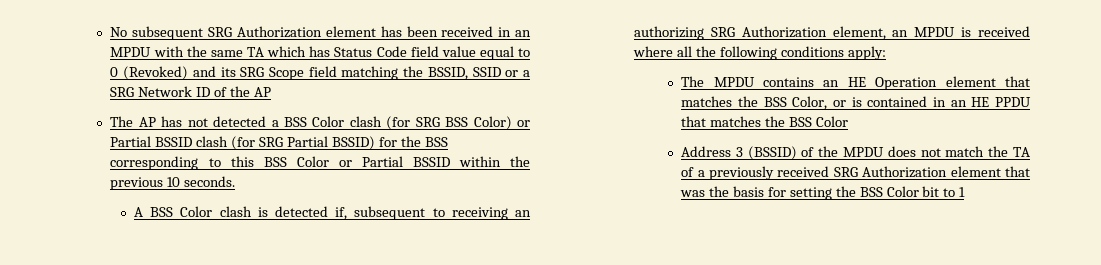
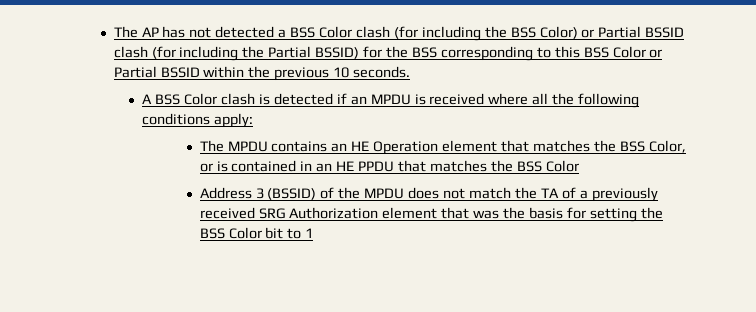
[110,26,531,40] [110,46,530,60] [110,66,531,80] [110,86,272,97] No subsequent SRG Authorization element has been received in an MPDU with the same TA which has Status Code field value equal to 0 (Revoked) and its SRG Scope field matching the BSSID, SSID or a SRG Network ID of the AP // -> (113, 32) none
[415,117,440,127] SRG -> [421,26,507,41] including the
[259,137,284,147] SRG -> [179,46,265,61] including the
[335,206,531,220] [634,26,886,40] if, subsequent to receiving an authorizing SRG Authorization element, -> [336,93,347,104] if

